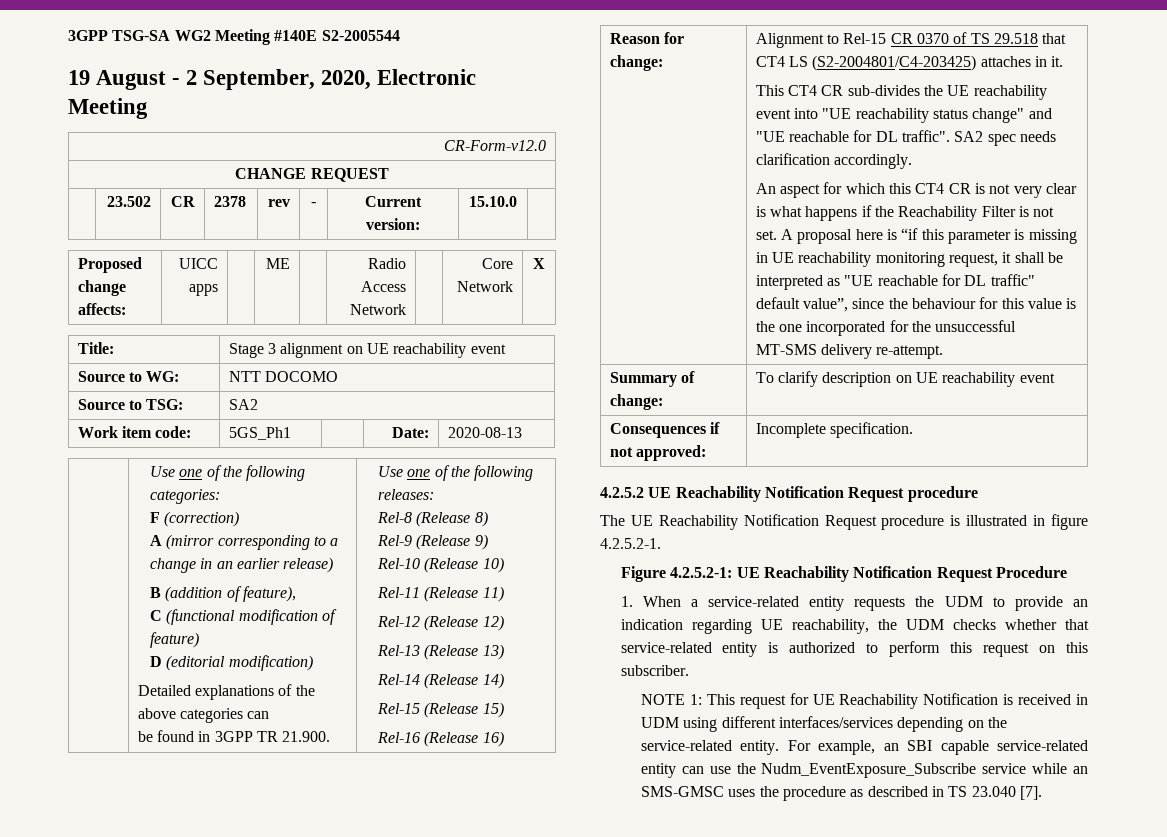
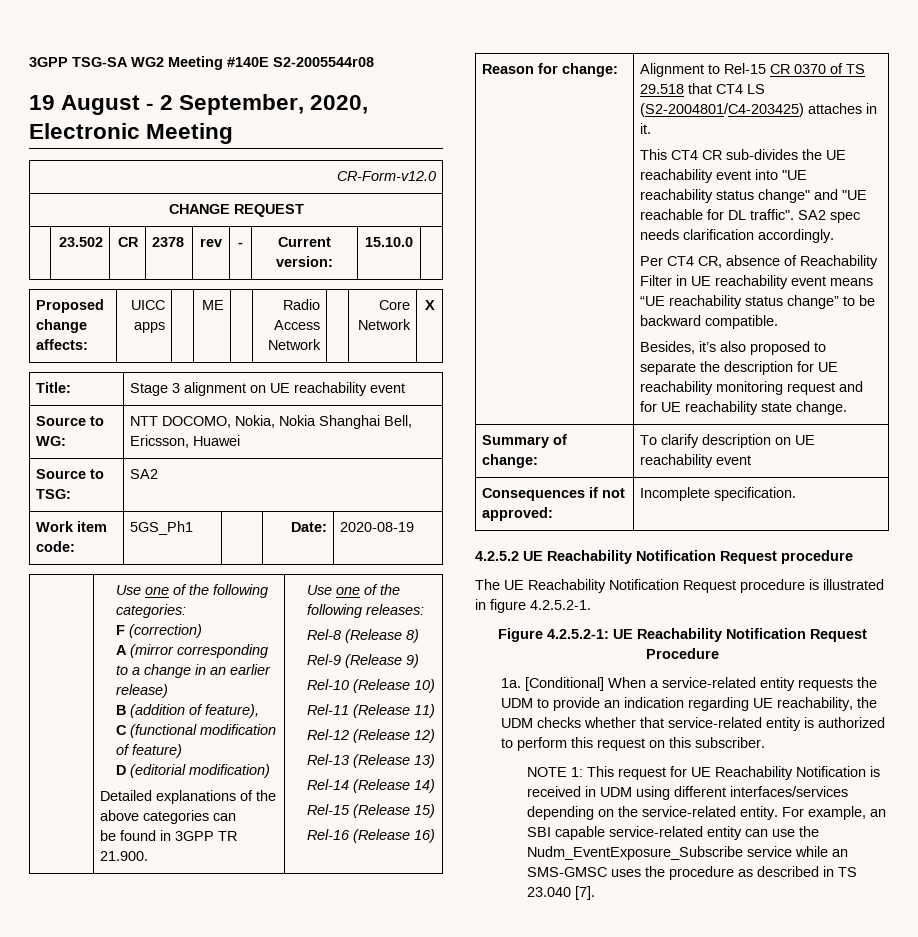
[321,30,400,41] S2-2005544 -> [273,57,374,67] S2-2005544r08
[265,371,339,382] DOCOMO -> [162,415,413,429] [130,435,241,448] DOCOMO, Nokia, Nokia Shanghai Bell, Ericsson, Huawei
[447,427,522,438] 2020-08-13 -> [340,522,415,532] 2020-08-19
[755,182,1077,198] [755,205,1055,221] [755,228,1077,244] [755,252,1064,267] [755,274,1035,290] [755,297,1077,312] [755,320,1017,336] [755,344,944,359] An aspect for which this CT4 CR is not very clear is what happens if the Reachability Filter is not set. A proposal here is “if this parameter is missing in UE reachability monitoring request, it shall be interpreted as "UE reachable for DL traffic" default value”, since the behaviour for this value is the one incorporated for the unsuccessful MT-SMS delivery re-attempt. -> [640,255,879,269] [640,275,874,289] [640,295,876,309] [640,315,779,329] [640,341,827,355] [640,361,839,375] [640,381,864,395] [640,401,848,415] Per CT4 CR, absence of Reachability Filter in UE reachability event means “UE reachability status change” to be backward compatible. // Besides, it’s also proposed to separate the description for UE reachability monitoring request and for UE reachability state change.
[620,596,633,607] 1. -> [501,677,605,691] 1a. [Conditional]

